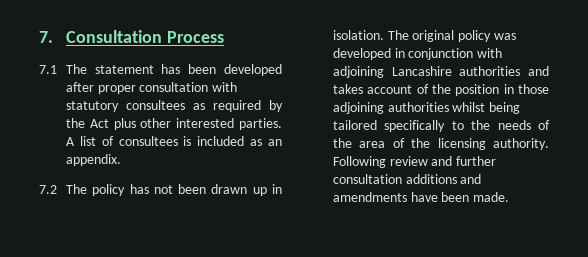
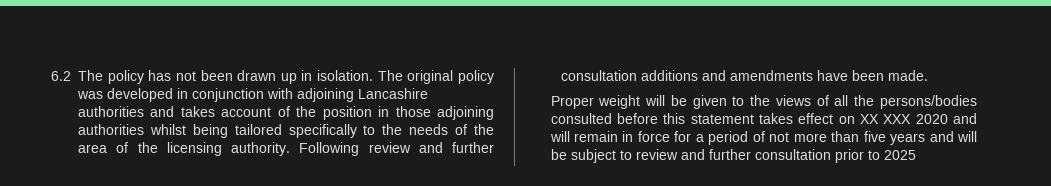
[39,30,224,43] [39,64,282,76] [65,82,238,94] [65,100,283,112] [65,118,282,130] [65,136,282,146] [65,154,121,166] [39,185,57,194] 7. Consultation Process // 7.1 The statement has been developed after proper consultation with statutory consultees as required by the Act plus other interested parties. A list of consultees is included as an appendix. // 7.2 -> [51,71,71,81] 6.2
(510, 197) none -> [550,95,977,109] [550,113,977,124] [549,131,977,145] [550,149,916,163] // Proper weight will be given to the views of all the persons/bodies consulted before this statement takes effect on XX XXX 2020 and will remain in force for a period of not more than five years and will be subject to review and further consultation prior to 2025

